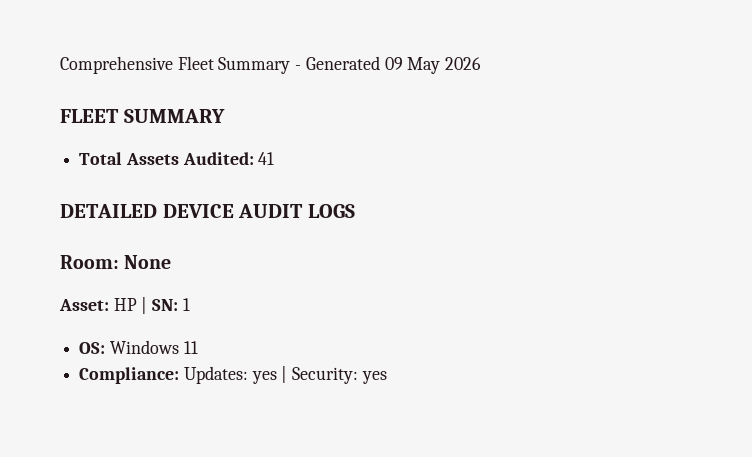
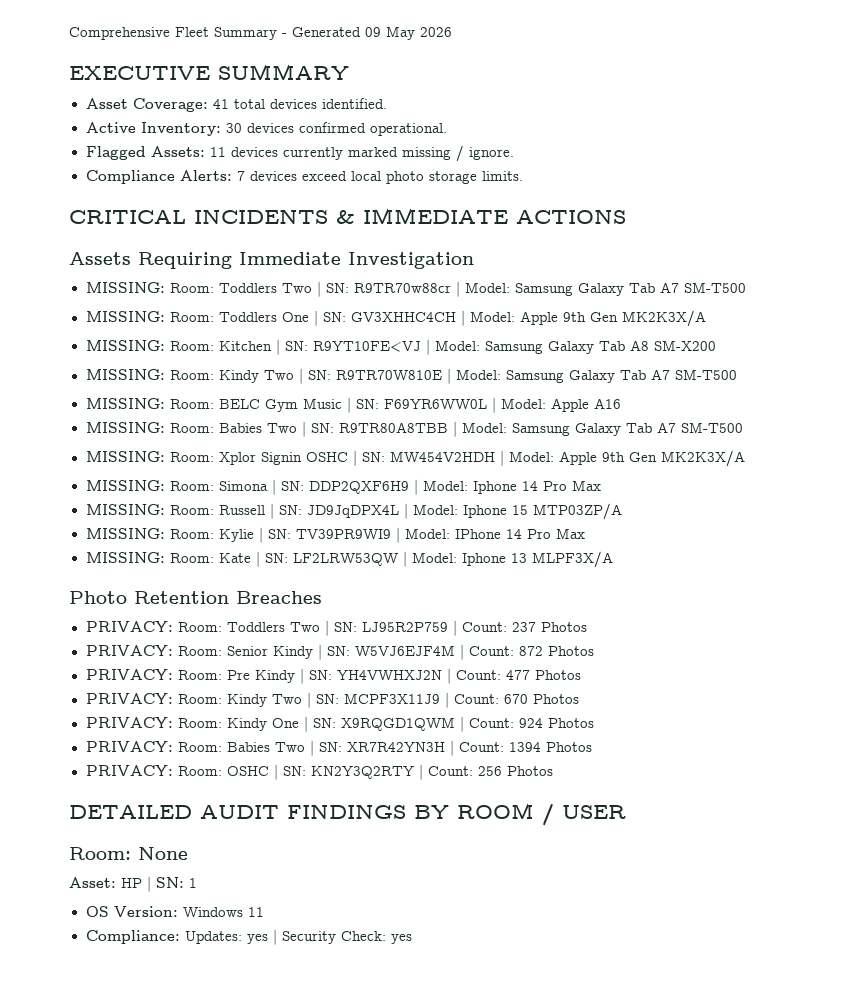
[60,109,119,123] FLEET -> [69,66,210,80] EXECUTIVE
[79,152,275,165] [60,204,355,218] Total Assets Audited: 41 // DETAILED DEVICE AUDIT LOGS -> [85,98,387,112] [85,122,447,136] [85,145,514,162] [85,170,523,184] [69,208,626,224] [69,252,474,269] [85,281,746,297] [85,310,706,327] [85,339,716,355] [85,368,737,384] [85,397,621,413] [85,421,743,437] [85,450,745,467] [85,479,601,495] [85,503,622,520] [85,527,585,543] [85,551,613,568] [69,591,322,604] [85,620,587,636] [85,644,594,660] [85,668,581,684] [85,692,579,708] [85,716,594,732] [85,740,592,756] [85,764,553,780] [69,803,626,826] Asset Coverage: 41 total devices identified. // Active Inventory: 30 devices confirmed operational. // Flagged Assets: 11 devices currently marked missing / ignore. // Compliance Alerts: 7 devices exceed local photo storage limits. // CRITICAL INCIDENTS & IMMEDIATE ACTIONS // Assets Requiring Immediate Investigation // MISSING: Room: Toddlers Two | SN: R9TR70w88cr | Model: Samsung Galaxy Tab A7 SM-T500 // MISSING: Room: Toddlers One | SN: GV3XHHC4CH | Model: Apple 9th Gen MK2K3X/A // MISSING: Room: Kitchen | SN: R9YT10FE<VJ | Model: Samsung Galaxy Tab A8 SM-X200 // MISSING: Room: Kindy Two | SN: R9TR70W810E | Model: Samsung Galaxy Tab A7 SM-T500 // MISSING: Room: BELC Gym Music | SN: F69YR6WW0L | Model: Apple A16 // MISSING: Room: Babies Two | SN: R9TR80A8TBB | Model: Samsung Galaxy Tab A7 SM-T500 // MISSING: Room: Xplor Signin OSHC | SN: MW454V2HDH | Model: Apple 9th Gen MK2K3X/A // MISSING: Room: Simona | SN: DDP2QXF6H9 | Model: Iphone 14 Pro Max // MISSING: Room: Russell | SN: JD9JqDPX4L | Model: Iphone 15 MTP03ZP/A // MISSING: Room: Kylie | SN: TV39PR9WI9 | Model: IPhone 14 Pro Max // MISSING: Room: Kate | SN: LF2LRW53QW | Model: Iphone 13 MLPF3X/A // Photo Retention Breaches // PRIVACY: Room: Toddlers Two | SN: LJ95R2P759 | Count: 237 Photos // PRIVACY: Room: Senior Kindy | SN: W5VJ6EJF4M | Count: 872 Photos // PRIVACY: Room: Pre Kindy | SN: YH4VWHXJ2N | Count: 477 Photos // PRIVACY: Room: Kindy Two | SN: MCPF3X11J9 | Count: 670 Photos // PRIVACY: Room: Kindy One | SN: X9RQGD1QWM | Count: 924 Photos // PRIVACY: Room: Babies Two | SN: XR7R42YN3H | Count: 1394 Photos // PRIVACY: Room: OSHC | SN: KN2Y3Q2RTY | Count: 256 Photos // DETAILED AUDIT FINDINGS BY ROOM / USER
[79,342,106,354] OS: -> [85,906,178,917] OS Version:
[292,367,359,384] Security: -> [281,931,386,944] Security Check:

